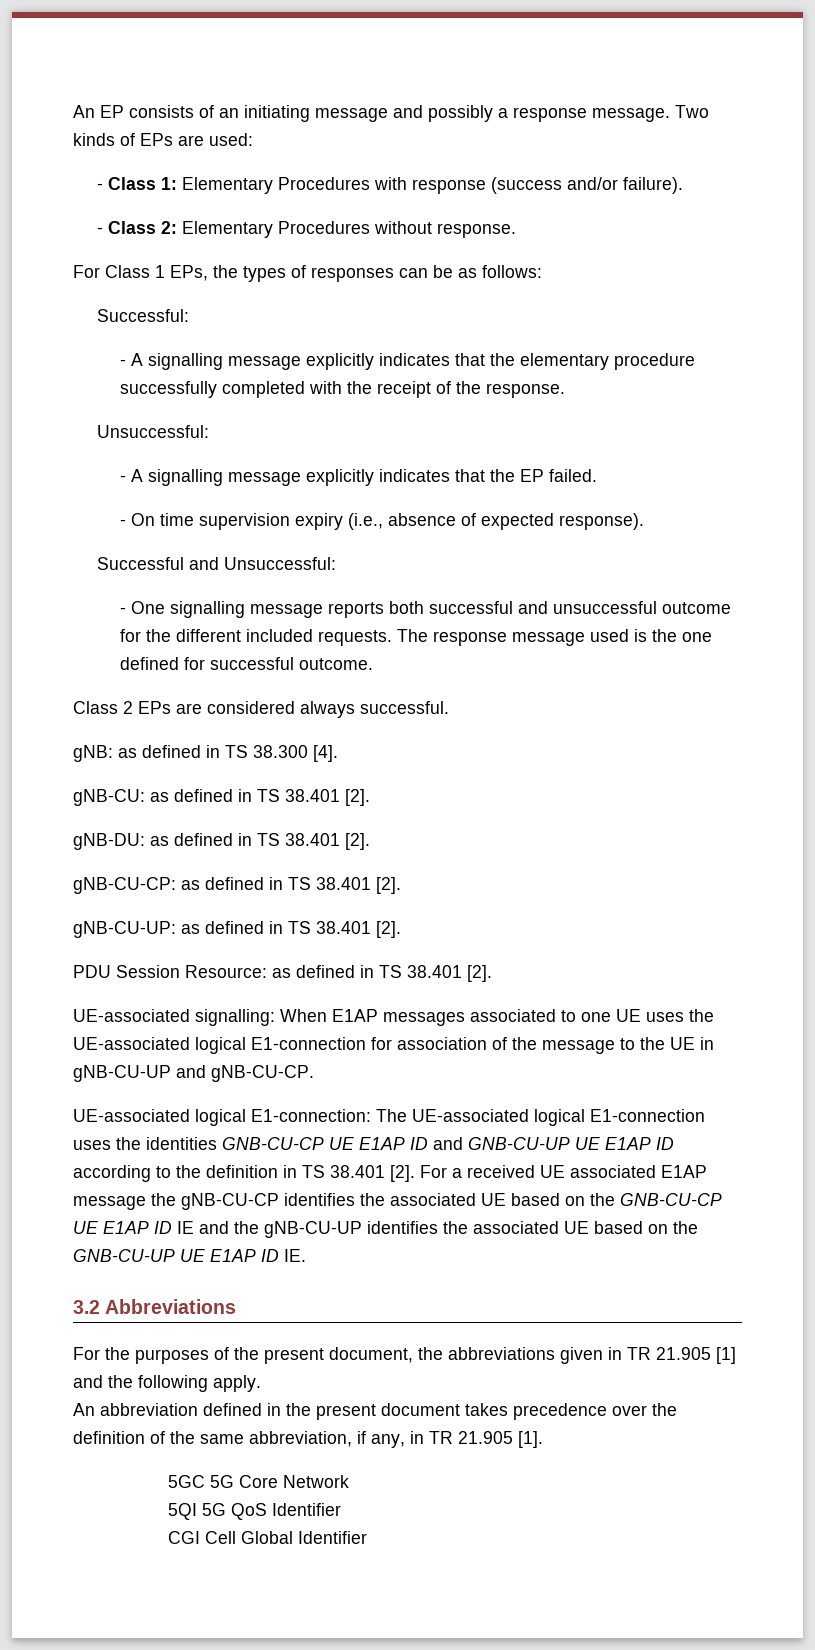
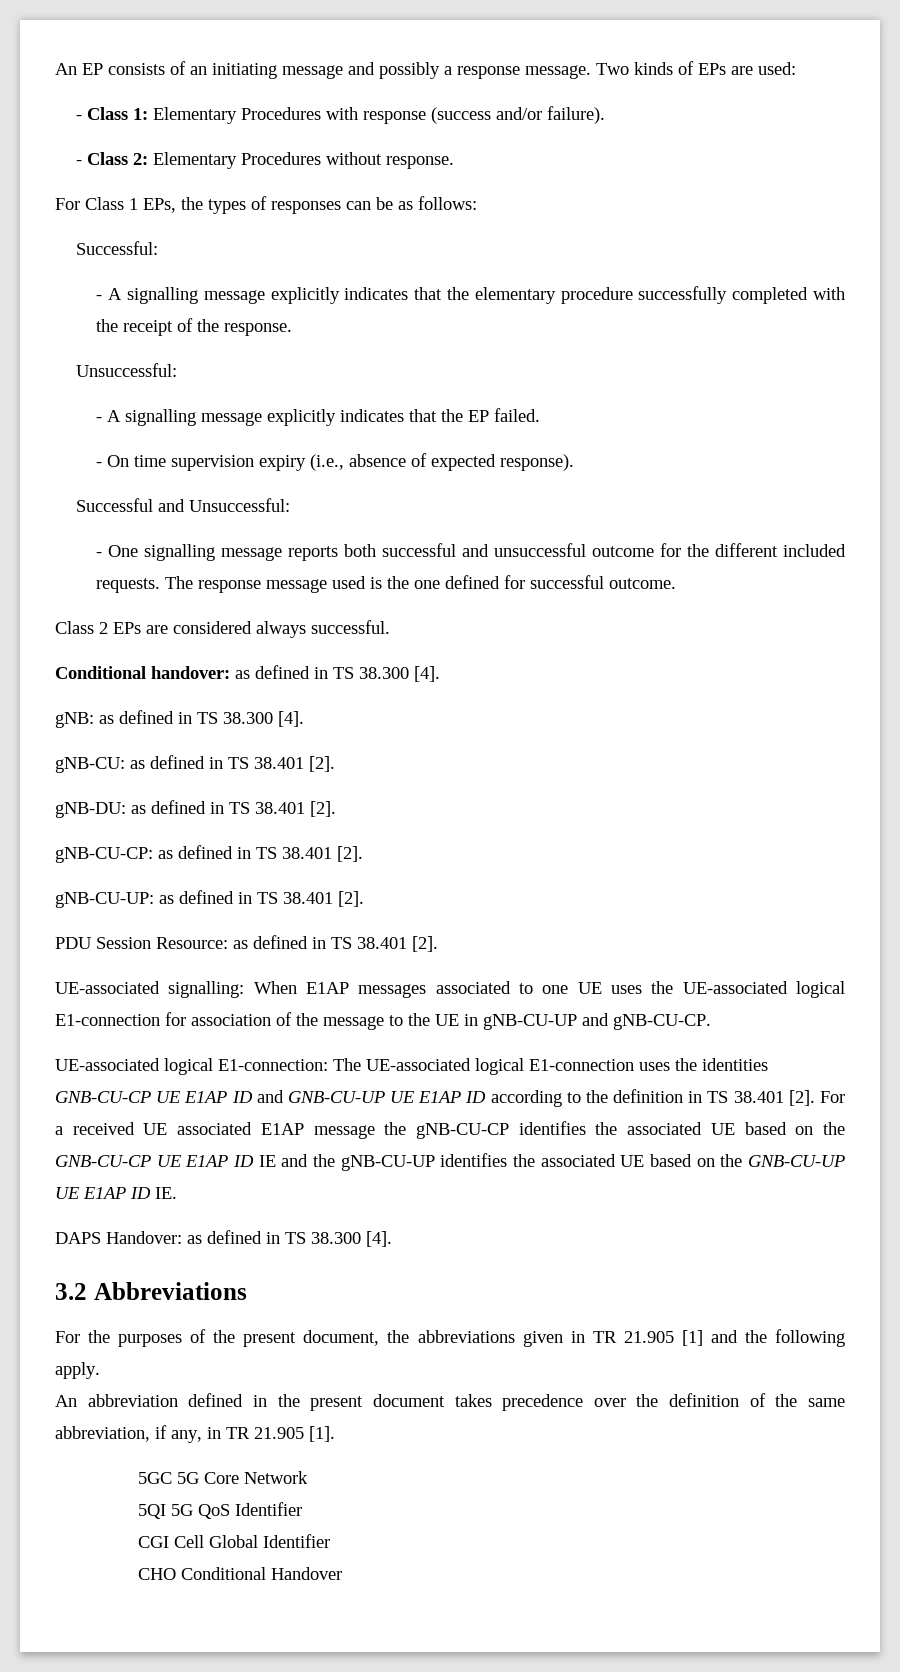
(449, 707) none -> [55,665,440,682] // Conditional handover: as defined in TS 38.300 [4].
(306, 1255) none -> [55,1230,392,1247] // DAPS Handover: as defined in TS 38.300 [4].
(367, 1537) none -> [137,1567,342,1580] // CHO Conditional Handover

